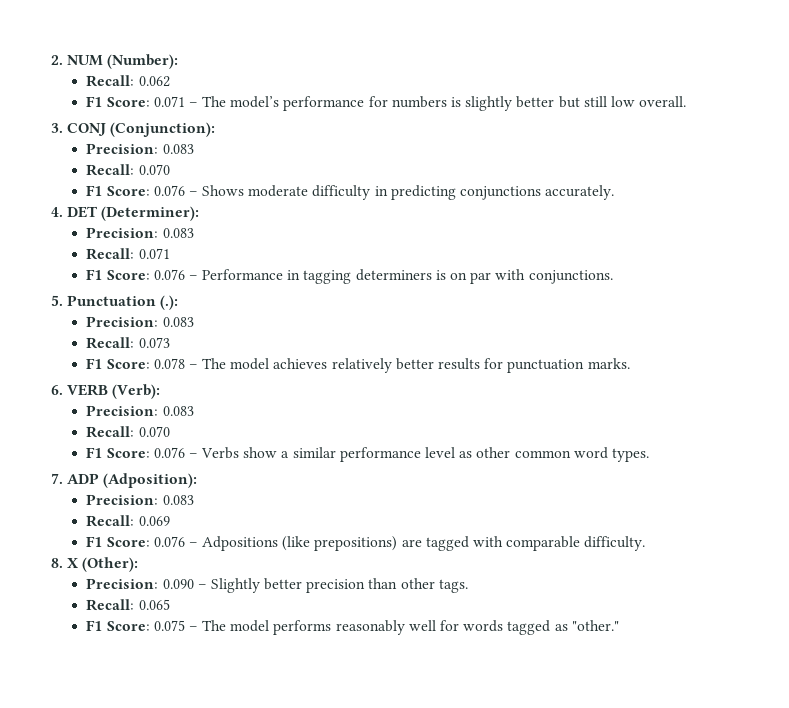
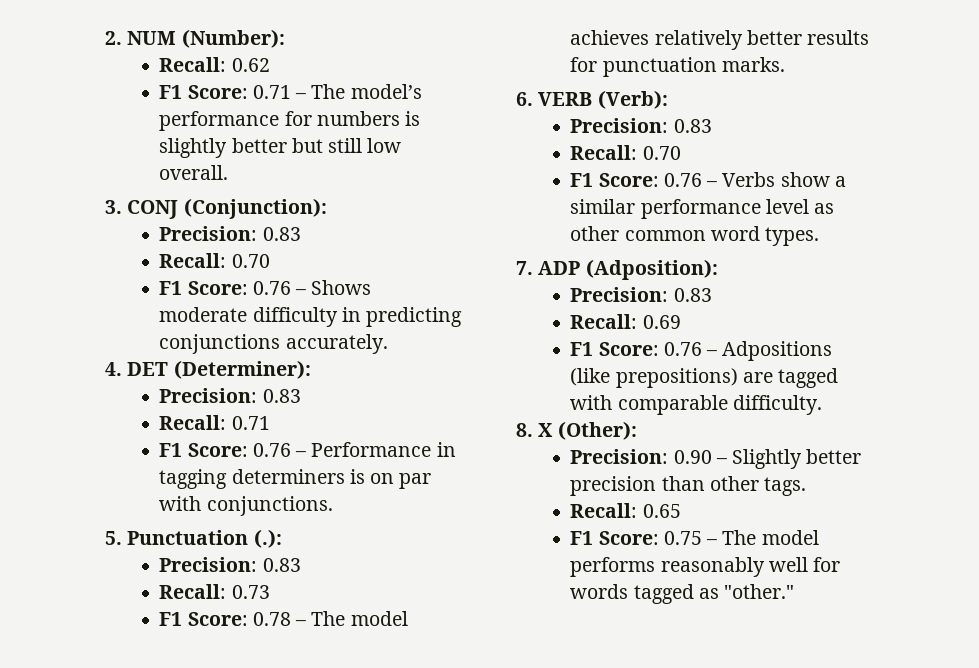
[138,76,170,87] [86,96,185,107] 0.062 // F1 Score: 0.071 -> [231,58,270,72] [159,85,291,99] 0.62 // F1 Score: 0.71
[162,144,194,154] [86,164,170,176] [86,185,185,196] 0.083 // Recall: 0.070 // F1 Score: 0.076 -> [262,227,301,241] [159,253,270,268] [159,281,291,295] 0.83 // Recall: 0.70 // F1 Score: 0.76
[162,228,194,238] [86,248,170,260] [86,269,185,280] 0.083 // Recall: 0.071 // F1 Score: 0.076 -> [262,389,301,403] [159,415,270,430] [159,443,291,457] 0.83 // Recall: 0.71 // F1 Score: 0.76
[162,317,194,327] [86,337,170,349] [86,358,185,369] 0.083 // Recall: 0.073 // F1 Score: 0.078 -> [262,558,301,572] [159,584,270,599] [159,612,291,626] 0.83 // Recall: 0.73 // F1 Score: 0.78
[162,406,194,416] [86,426,170,438] [86,447,185,458] 0.083 // Recall: 0.070 // F1 Score: 0.076 -> [673,119,712,133] [570,145,681,160] [570,173,702,187] 0.83 // Recall: 0.70 // F1 Score: 0.76
[162,495,194,505] [86,515,170,527] [86,536,185,547] 0.083 // Recall: 0.069 // F1 Score: 0.076 -> [673,288,712,302] [570,314,681,329] [570,342,702,356] 0.83 // Recall: 0.69 // F1 Score: 0.76
[162,579,194,589] 0.090 -> [673,450,712,464] 0.90
[138,599,170,610] [86,620,185,631] 0.065 // F1 Score: 0.075 -> [642,504,681,518] [570,531,702,545] 0.65 // F1 Score: 0.75

